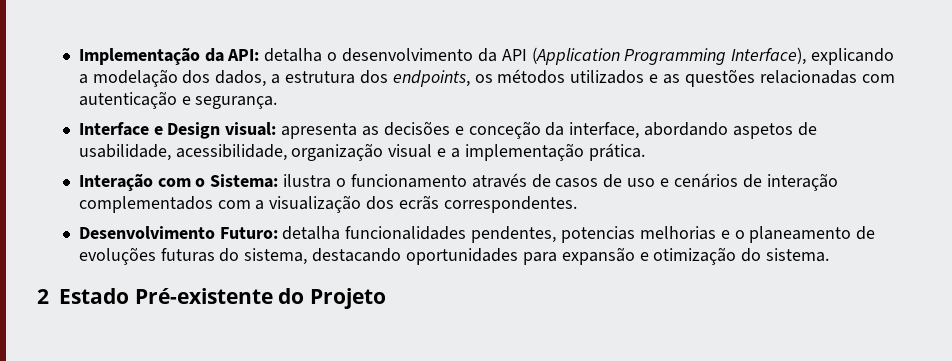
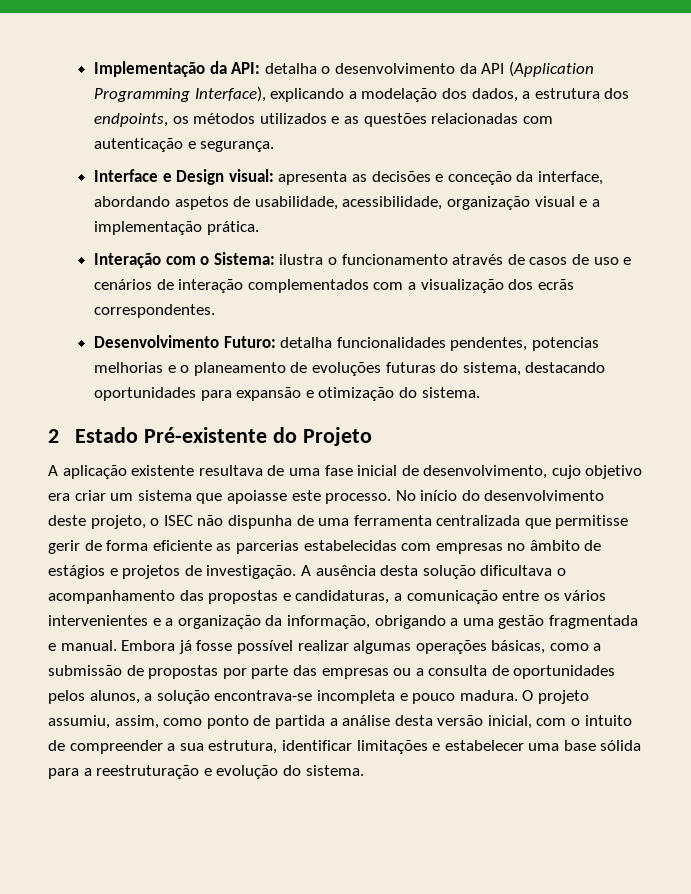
(386, 298) none -> [48,465,643,479] [48,490,605,504] [48,515,629,529] [48,540,602,554] [48,565,566,579] [48,590,607,604] [48,615,638,629] [48,640,602,654] [48,665,616,679] [48,690,589,704] [48,715,632,729] [48,740,642,754] [48,765,364,779] // A aplicação existente resultava de uma fase inicial de desenvolvimento, cujo objetivo era criar um sistema que apoiasse este processo. No início do desenvolvimento deste projeto, o ISEC não dispunha de uma ferramenta centralizada que permitisse gerir de forma eficiente as parcerias estabelecidas com empresas no âmbito de estágios e projetos de investigação. A ausência desta solução dificultava o acompanhamento das propostas e candidaturas, a comunicação entre os vários intervenientes e a organização da informação, obrigando a uma gestão fragmentada e manual. Embora já fosse possível realizar algumas operações básicas, como a submissão de propostas por parte das empresas ou a consulta de oportunidades pelos alunos, a solução encontrava-se incompleta e pouco madura. O projeto assumiu, assim, como ponto de partida a análise desta versão inicial, com o intuito de compreender a sua estrutura, identificar limitações e estabelecer uma base sólida para a reestruturação e evolução do sistema.

